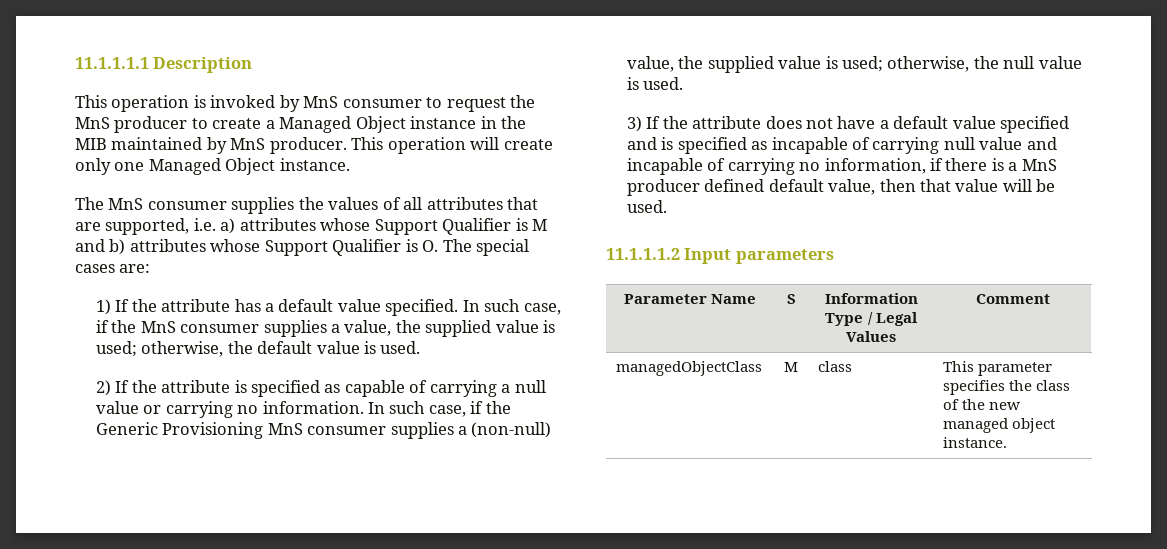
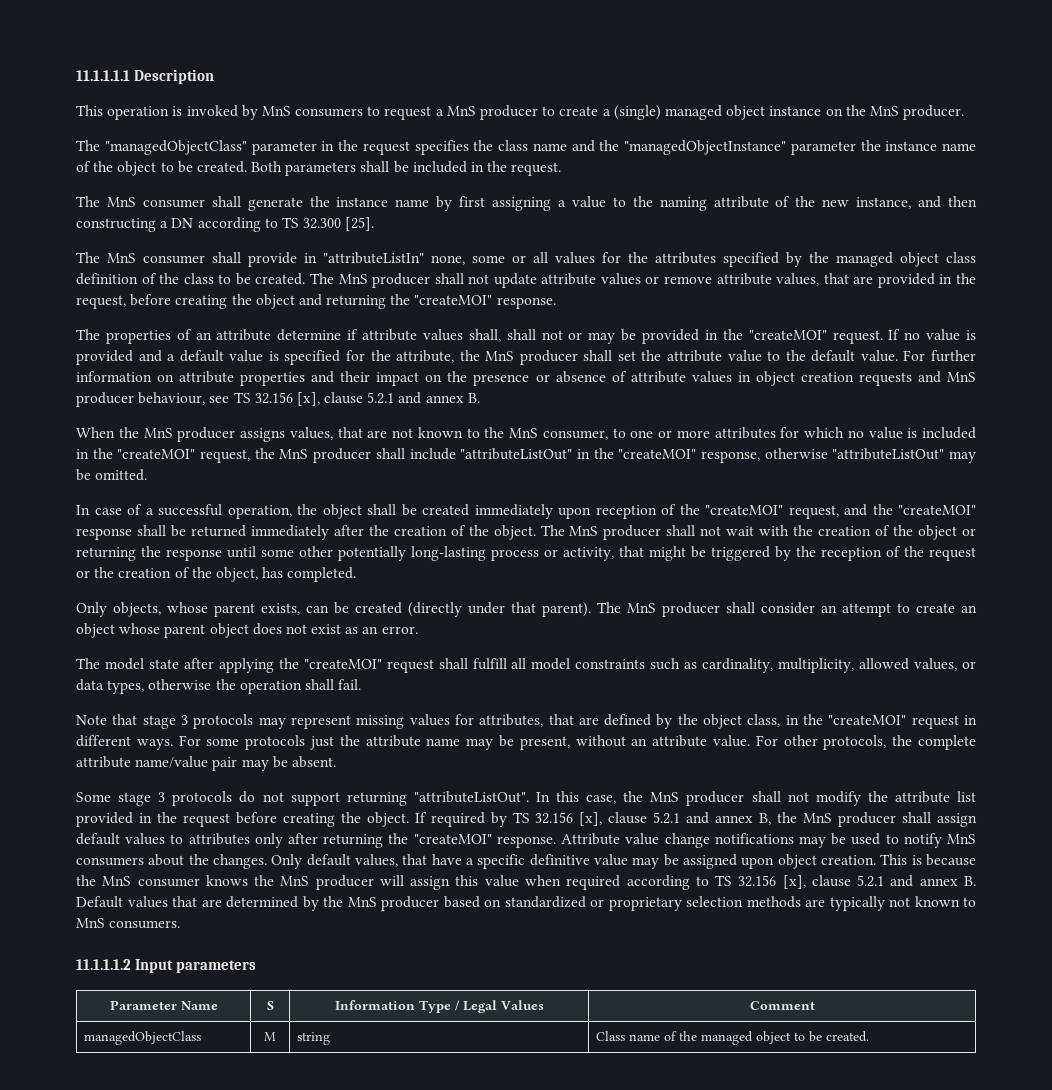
[342,99,422,108] consumer -> [295,108,364,117] consumers
[510,95,536,108] the -> [435,109,444,116] a
[279,116,527,133] [75,137,553,154] [75,158,350,175] [75,197,539,214] [75,218,548,235] [75,239,530,256] [75,264,151,273] [95,299,561,316] [95,320,556,337] [95,341,421,357] [95,380,546,397] [95,401,511,418] [95,422,552,439] [626,56,1082,73] [626,77,684,90] [626,116,1070,133] [626,137,1057,154] [626,158,1057,175] [626,179,1056,196] [626,200,667,213] Managed Object instance in the MIB maintained by MnS producer. This operation will create only one Managed Object instance. // The MnS consumer supplies the values of all attributes that are supported, i.e. a) attributes whose Support Qualifier is M and b) attributes whose Support Qualifier is O. The special cases are: // 1) If the attribute has a default value specified. In such case, if the MnS consumer supplies a value, the supplied value is used; otherwise, the default value is used. // 2) If the attribute is specified as capable of carrying a null value or carrying no information. In such case, if the Generic Provisioning MnS consumer supplies a (non-null) value, the supplied value is used; otherwise, the null value is used. // 3) If the attribute does not have a default value specified and is specified as incapable of carrying null value and incapable of carrying no information, if there is a MnS producer defined default value, then that value will be used. -> [613,105,965,120] [76,140,976,155] [76,161,562,176] [76,196,977,211] [76,217,375,232] [76,252,976,267] [76,273,976,288] [76,294,556,309] [76,329,976,344] [76,350,977,365] [76,371,976,386] [76,392,480,407] [76,427,976,442] [76,448,976,463] [76,469,148,481] [76,504,976,519] [76,525,976,540] [76,546,976,561] [76,567,357,582] [76,602,977,617] [76,623,418,638] [76,658,976,673] [76,679,362,694] [76,714,978,729] [76,735,976,750] [76,756,336,771] [76,791,977,806] [76,812,977,827] [76,833,977,848] [76,854,977,869] [76,875,976,890] [76,896,976,911] [76,918,181,929] (single) managed object instance on the MnS producer. // The "managedObjectClass" parameter in the request specifies the class name and the "managedObjectInstance" parameter the instance name of the object to be created. Both parameters shall be included in the request. // The MnS consumer shall generate the instance name by first assigning a value to the naming attribute of the new instance, and then constructing a DN according to TS 32.300 [25]. // The MnS consumer shall provide in "attributeListIn" none, some or all values for the attributes specified by the managed object class definition of the class to be created. The MnS producer shall not update attribute values or remove attribute values, that are provided in the request, before creating the object and returning the "createMOI" response. // The properties of an attribute determine if attribute values shall, shall not or may be provided in the "createMOI" request. If no value is provided and a default value is specified for the attribute, the MnS producer shall set the attribute value to the default value. For further information on attribute properties and their impact on the presence or absence of attribute values in object creation requests and MnS producer behaviour, see TS 32.156 [x], clause 5.2.1 and annex B. // When the MnS producer assigns values, that are not known to the MnS consumer, to one or more attributes for which no value is included in the "createMOI" request, the MnS producer shall include "attributeListOut" in the "createMOI" response, otherwise "attributeListOut" may be omitted. // In case of a successful operation, the object shall be created immediately upon reception of the "createMOI" request, and the "createMOI" response shall be returned immediately after the creation of the object. The MnS producer shall not wait with the creation of the object or returning the response until some other potentially long-lasting process or activity, that might be triggered by the reception of the request or the creation of the object, has completed. // Only objects, whose parent exists, can be created (directly under that parent). The MnS producer shall consider an attempt to create an object whose parent object does not exist as an error. // The model state after applying the "createMOI" request shall fulfill all model constraints such as cardinality, multiplicity, allowed values, or data types, otherwise the operation shall fail. // Note that stage 3 protocols may represent missing values for attributes, that are defined by the object class, in the "createMOI" request in different ways. For some protocols just the attribute name may be present, without an attribute value. For other protocols, the complete attribute name/value pair may be absent. // Some stage 3 protocols do not support returning "attributeListOut". In this case, the MnS producer shall not modify the attribute list provided in the request before creating the object. If required by TS 32.156 [x], clause 5.2.1 and annex B, the MnS producer shall assign default values to attributes only after returning the "createMOI" response. Attribute value change notifications may be used to notify MnS consumers about the changes. Only default values, that have a specific definitive value may be assigned upon object creation. This is because the MnS consumer knows the MnS producer will assign this value when required according to TS 32.156 [x], clause 5.2.1 and annex B. Default values that are determined by the MnS producer based on standardized or proprietary selection methods are typically not known to MnS consumers.
[818,361,853,372] [943,361,1053,376] [943,380,1071,395] [943,399,1021,410] [943,418,1056,433] [943,437,1008,448] class | This parameter specifies the class of the new managed object instance. -> [297,1032,331,1045] [596,1031,870,1045] string | Class name of the managed object to be created.

